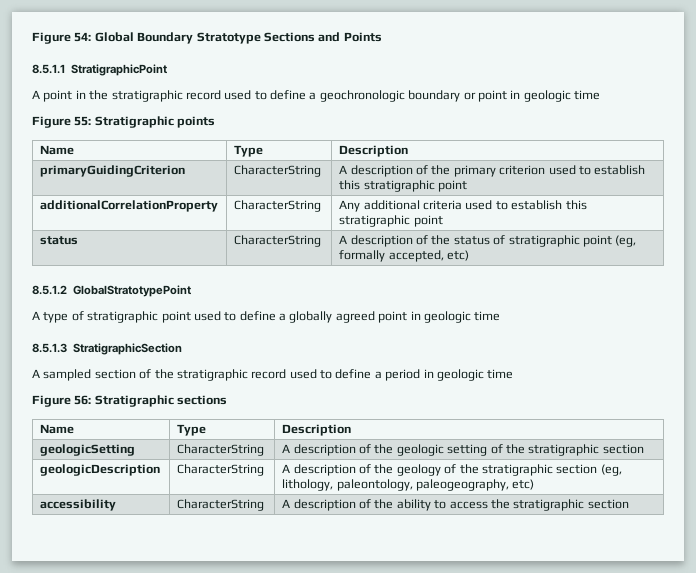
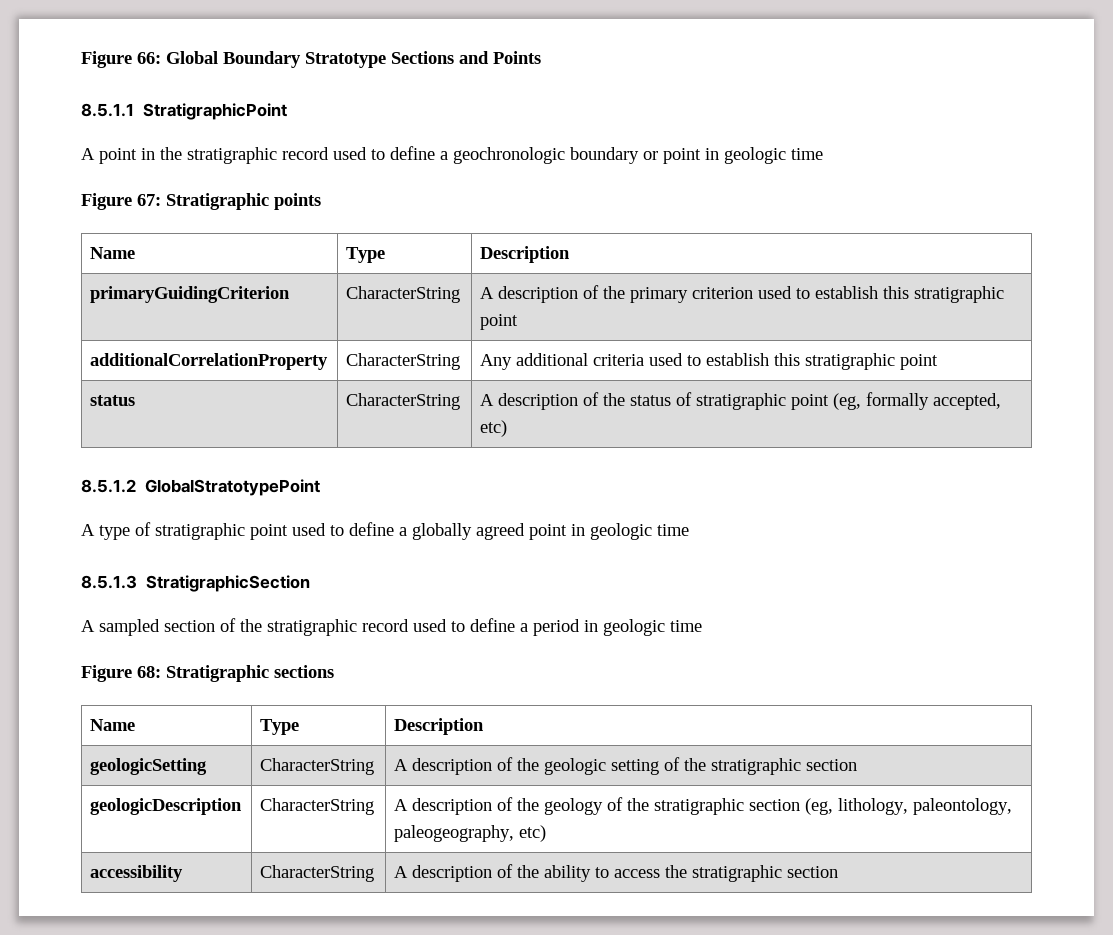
[32,32,92,44] Figure 54: -> [81,51,161,68] Figure 66:
[74,116,92,126] 55: -> [137,194,161,206] 67:
[74,395,92,405] 56: -> [137,666,161,678] 68:

